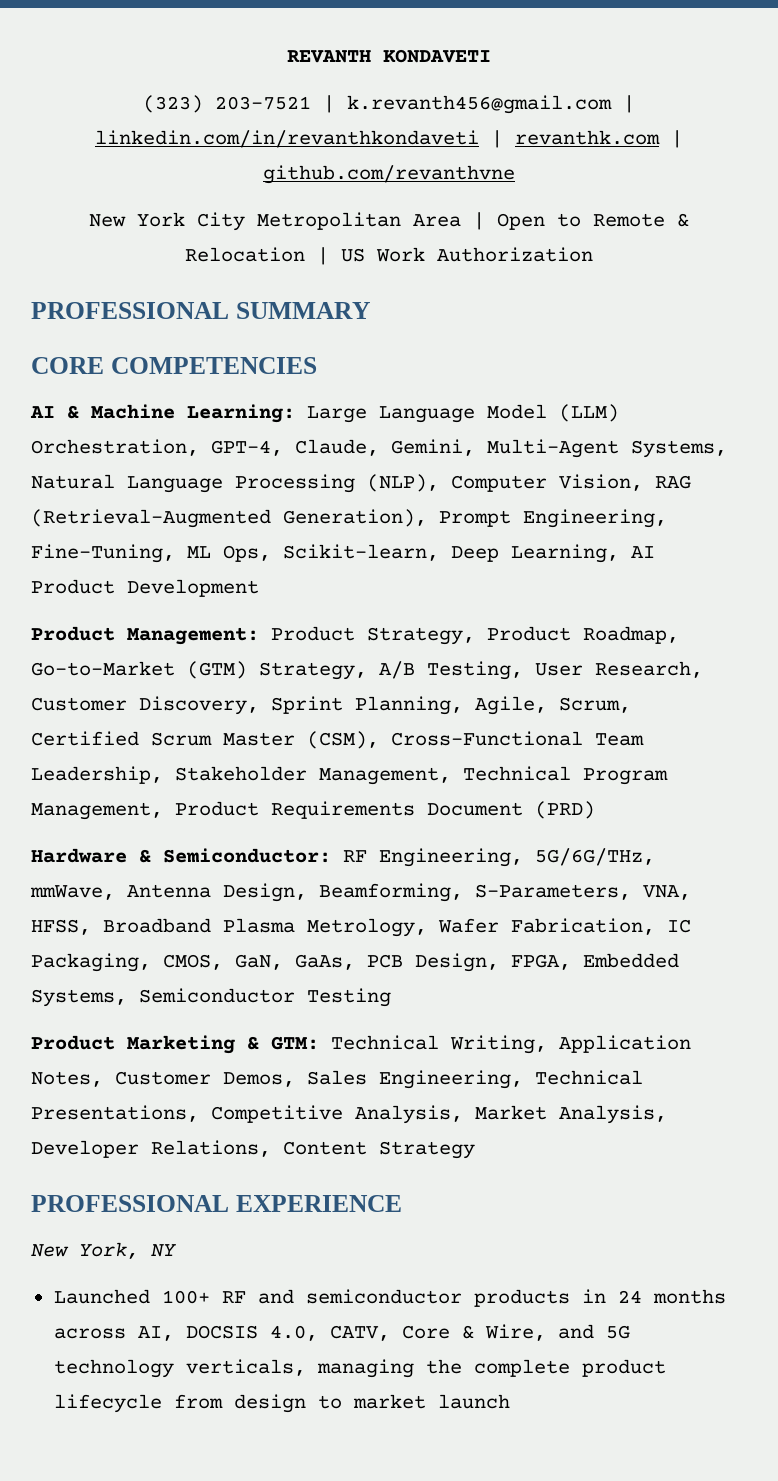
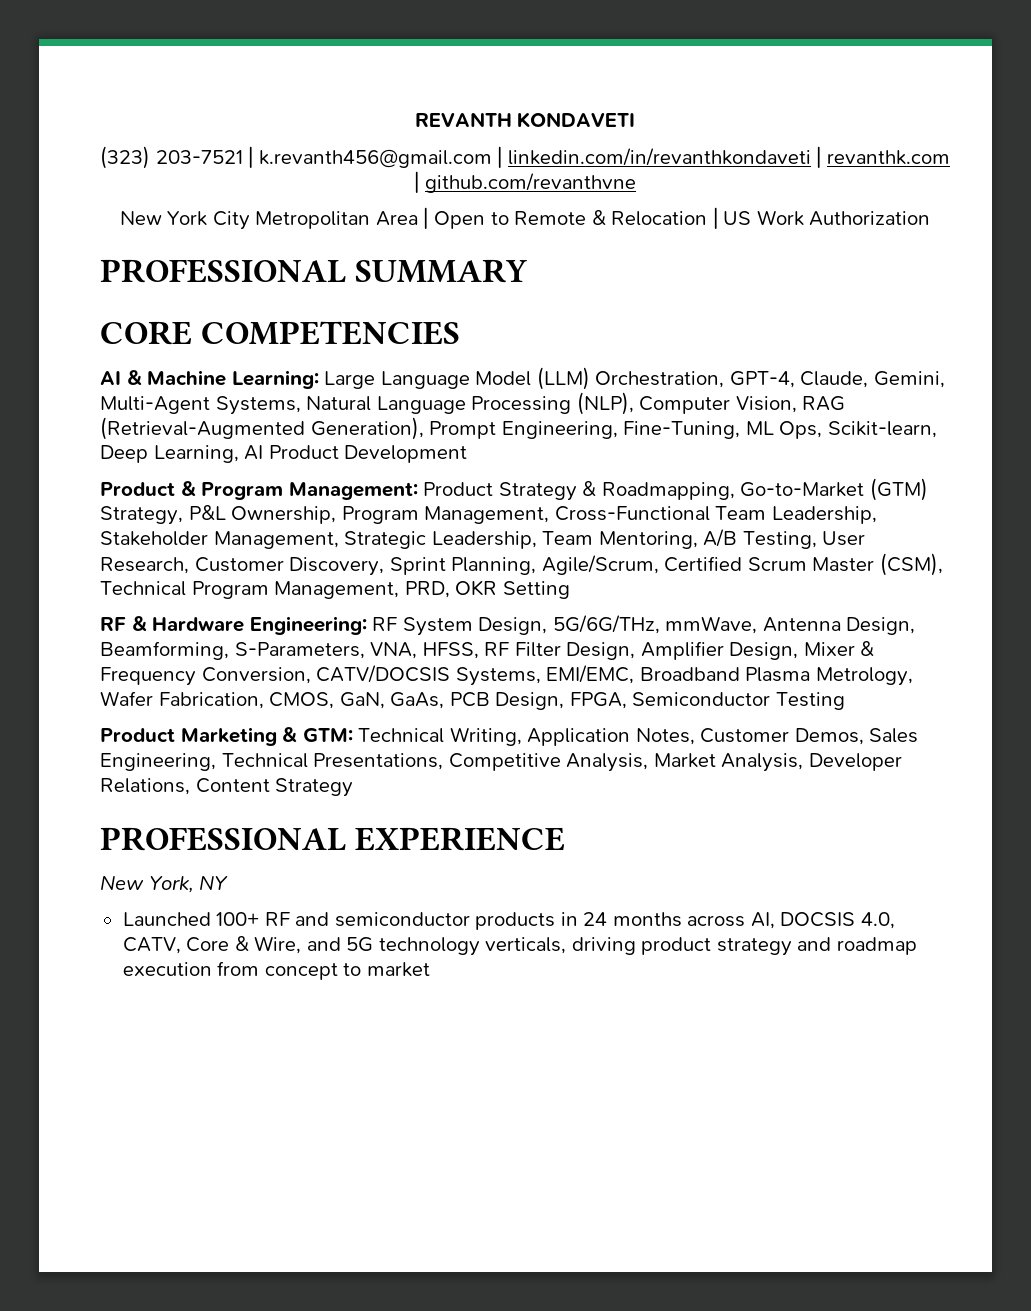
[127,626,679,645] [31,661,367,680] Management: Product Strategy, Product Roadmap, Go-to-Market (GTM) Strategy, -> [180,478,928,501] [100,505,877,525] [100,531,698,549] & Program Management: Product Strategy & Roadmapping, Go-to-Market (GTM) Strategy, P&L Ownership, Program Management, Cross-Functional Team Leadership, Stakeholder Management, Strategic Leadership, Team Mentoring,
[475,696,631,715] Agile, Scrum, -> [541,555,659,575] Agile/Scrum,
[391,731,644,746] [31,766,668,785] [31,801,595,820] [31,848,523,867] Cross-Functional Team Leadership, Stakeholder Management, Technical Program Management, Product Requirements Document (PRD) // Hardware & Semiconductor: RF Engineering, -> [100,580,570,599] [100,616,548,636] Technical Program Management, PRD, OKR Setting // RF & Hardware Engineering: RF System Design,
(91, 927) none -> [484,641,875,660] [100,665,635,686] RF Filter Design, Amplifier Design, Mixer & Frequency Conversion, CATV/DOCSIS Systems, EMI/EMC,
[667,919,691,933] [31,953,151,972] IC Packaging, -> (264, 700) none
[583,953,679,968] [31,989,127,1007] Embedded Systems, -> (627, 700) none
[316,1359,666,1378] [53,1394,306,1413] managing the complete product lifecycle from design -> [571,937,917,956] [122,961,338,980] driving product strategy and roadmap execution from concept
[437,1394,510,1409] launch -> (430, 969) none

